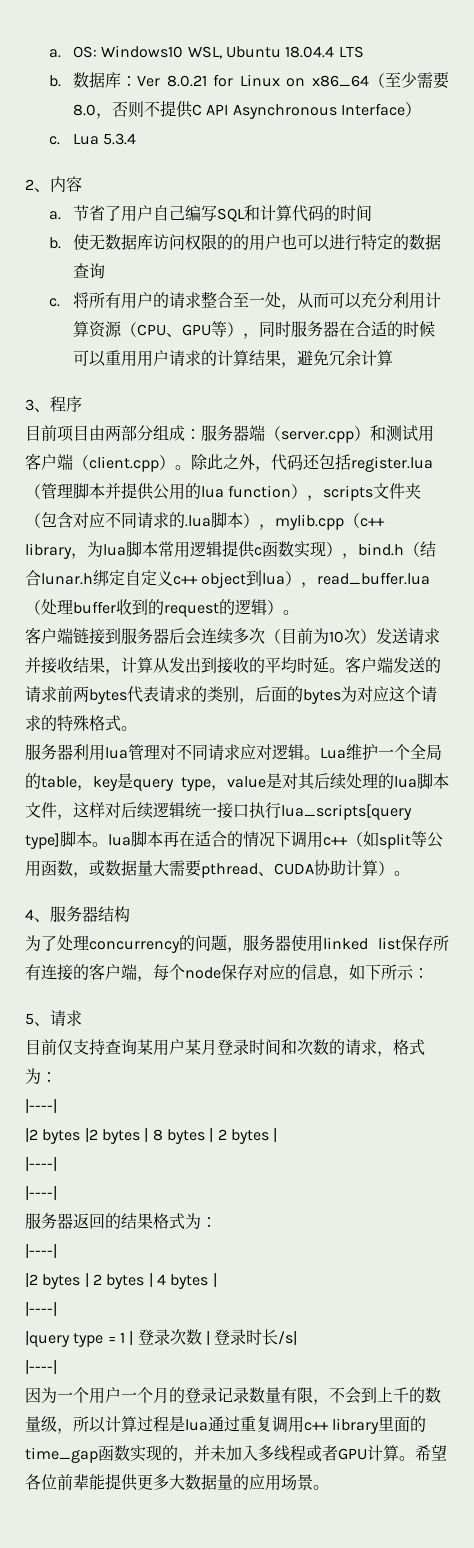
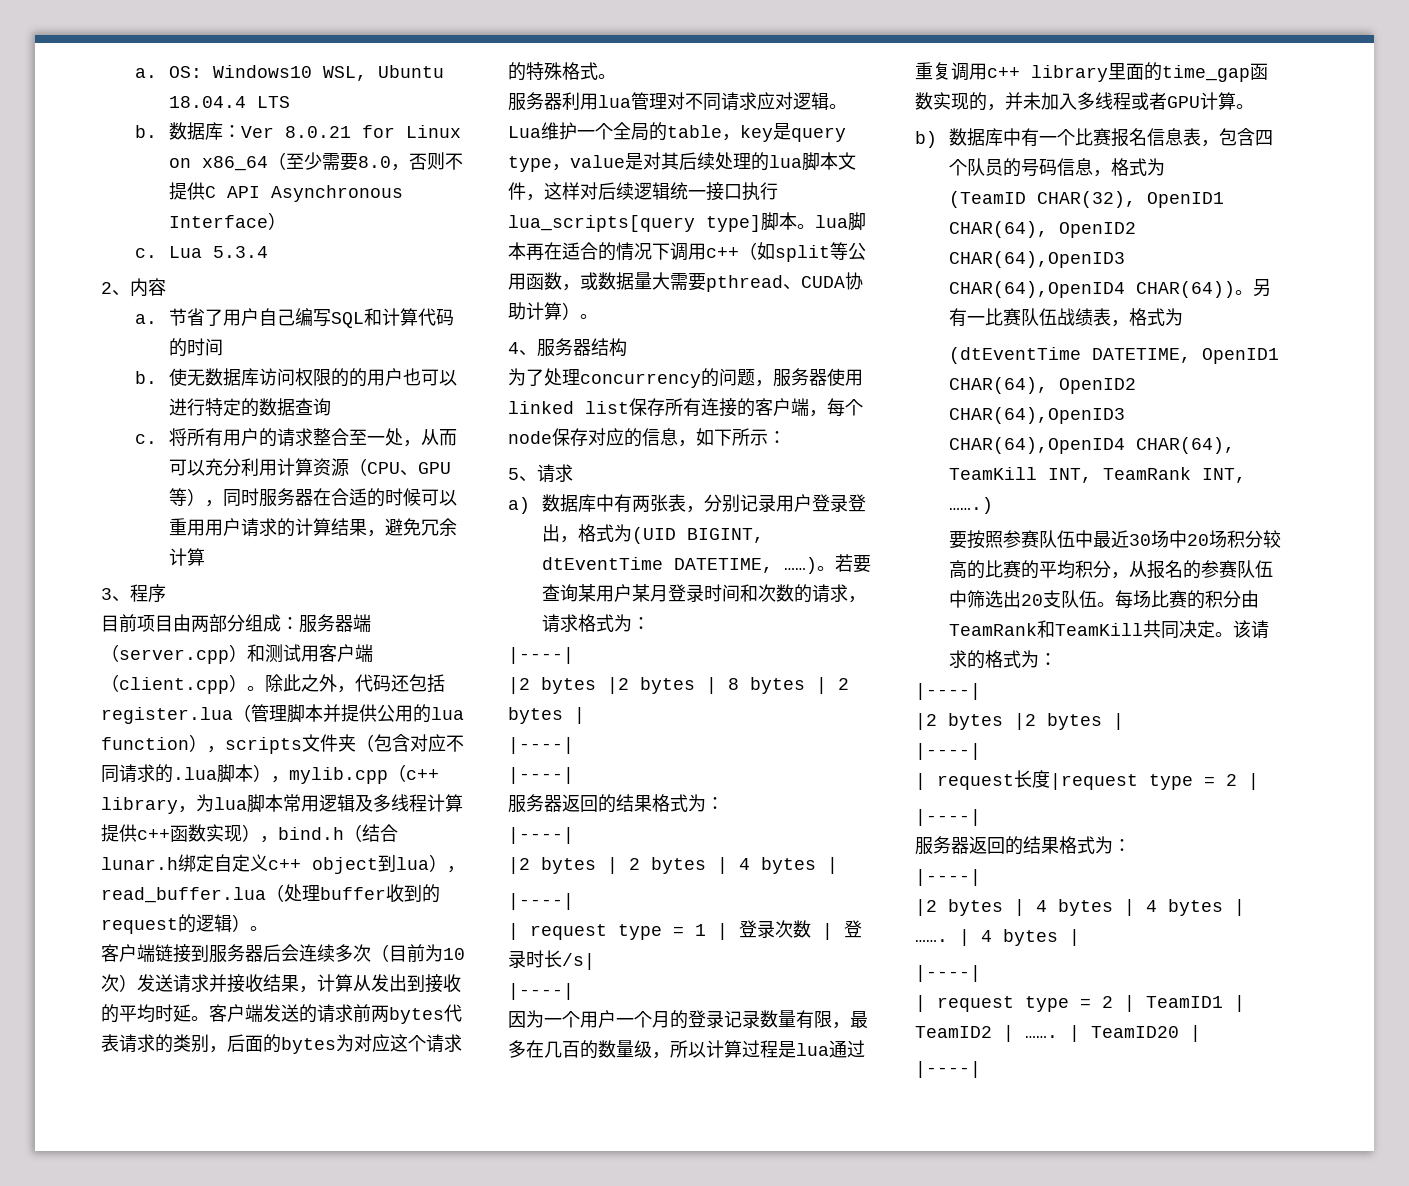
[222,540,262,558] 提供c -> [355,794,463,812] [101,824,170,842] 及多线程计算提供c++
[25,1039,105,1055] 目前仅支持 -> [508,494,866,514] [541,524,764,544] [541,554,871,574] a)数据库中有两张表，分别记录用户登录登出，格式为(UID BIGINT, dtEventTime DATETIME, ……)。若要
(393, 1054) none -> [541,614,578,633] 请求
[25,1331,70,1347] |query -> [508,923,607,940] | request
[329,1387,409,1404] 不会到上千 -> [850,1011,868,1028] [508,1040,580,1058] 最多在几百
[415,1444,447,1461] [25,1473,329,1491] 希望各位前辈能提供更多大数据量的应用场景。 -> [915,128,1273,148] [948,158,1165,177] [948,191,1224,208] [948,221,1136,238] [948,251,1125,268] [948,279,1271,298] [948,308,1183,327] [948,347,1279,364] [948,377,1136,394] [948,407,1125,424] [948,437,1235,454] [948,467,1246,483] [948,497,993,514] [948,530,1281,549] [948,560,1273,579] [948,590,1259,609] [948,620,1269,639] [948,650,1057,669] [915,683,981,700] [915,713,1124,730] [915,743,981,760] [915,770,1259,790] [915,809,981,826] [915,836,1131,855] [915,869,981,886] [915,899,1245,916] [915,929,1080,946] [915,965,981,982] [915,995,1245,1012] [915,1025,1201,1042] [915,1061,981,1078] // b)数据库中有一个比赛报名信息表，包含四个队员的号码信息，格式为 // (TeamID CHAR(32), OpenID1 CHAR(64), OpenID2 CHAR(64),OpenID3 CHAR(64),OpenID4 CHAR(64))。另有一比赛队伍战绩表，格式为 // (dtEventTime DATETIME, OpenID1 CHAR(64), OpenID2 CHAR(64),OpenID3 CHAR(64),OpenID4 CHAR(64), TeamKill INT, TeamRank INT, …….) // 要按照参赛队伍中最近30场中20场积分较高的比赛的平均积分，从报名的参赛队伍中筛选出20支队伍。每场比赛的积分由TeamRank和TeamKill共同决定。该请求的格式为： // |----| // |2 bytes |2 bytes | // |----| // | request长度|request type = 2 | // |----| // 服务器返回的结果格式为： // |----| // |2 bytes | 4 bytes | 4 bytes | ……. | 4 bytes | // |----| // | request type = 2 | TeamID1 | TeamID2 | ……. | TeamID20 | // |----|

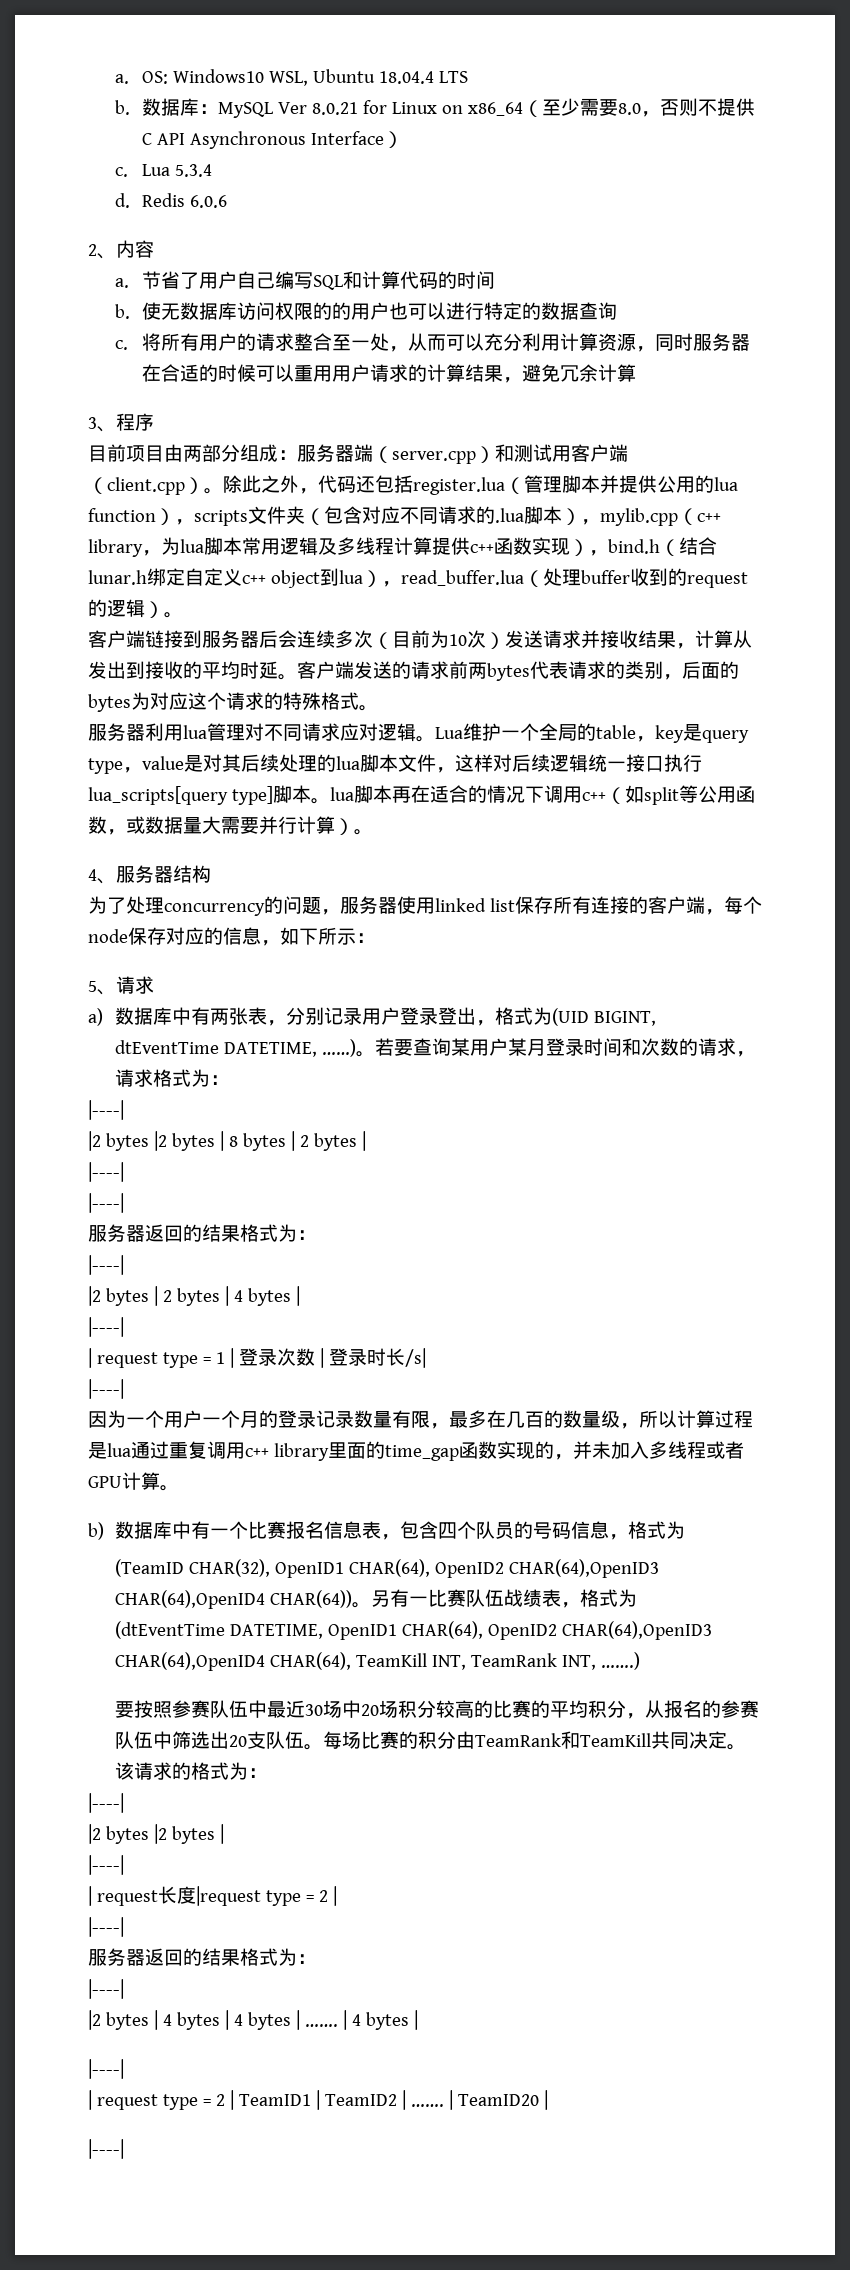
(241, 131) none -> [218,102,274,118] MySQL
(268, 252) none -> [115,193,228,208] // d. Redis 6.0.6
[348,458,451,476] [168,488,205,506] （CPU、GPU等） -> (637, 342) none
[706,272,863,292] [508,302,526,320] pthread、CUDA协助 -> [259,816,297,834] 并行

